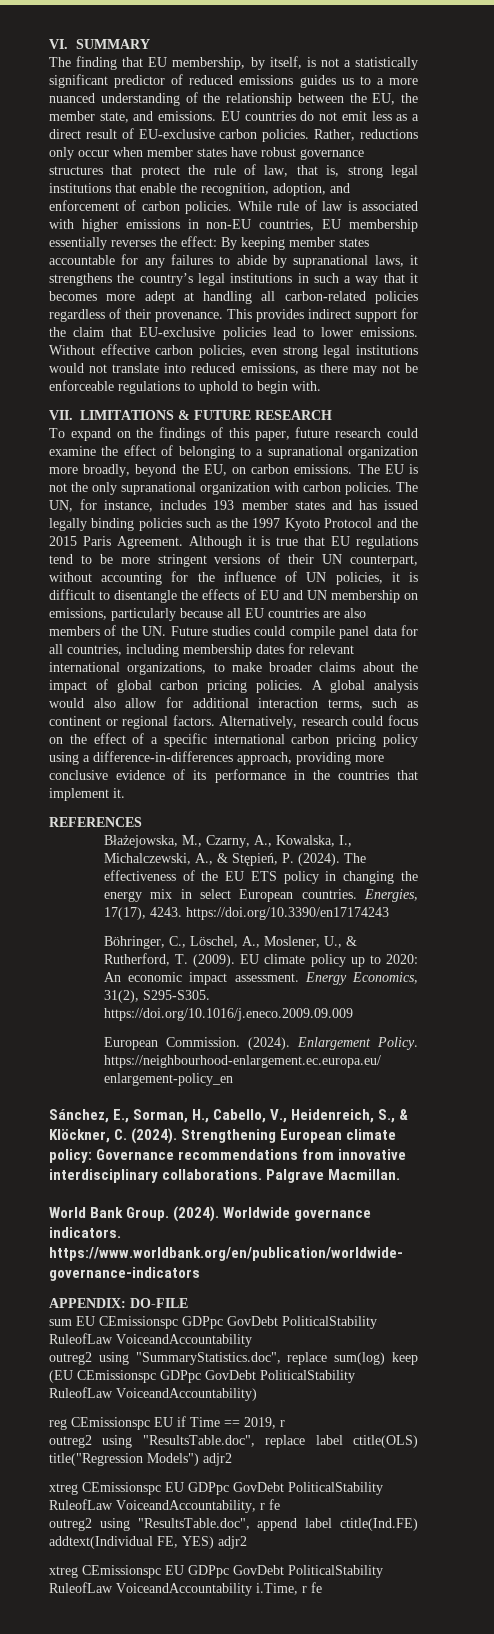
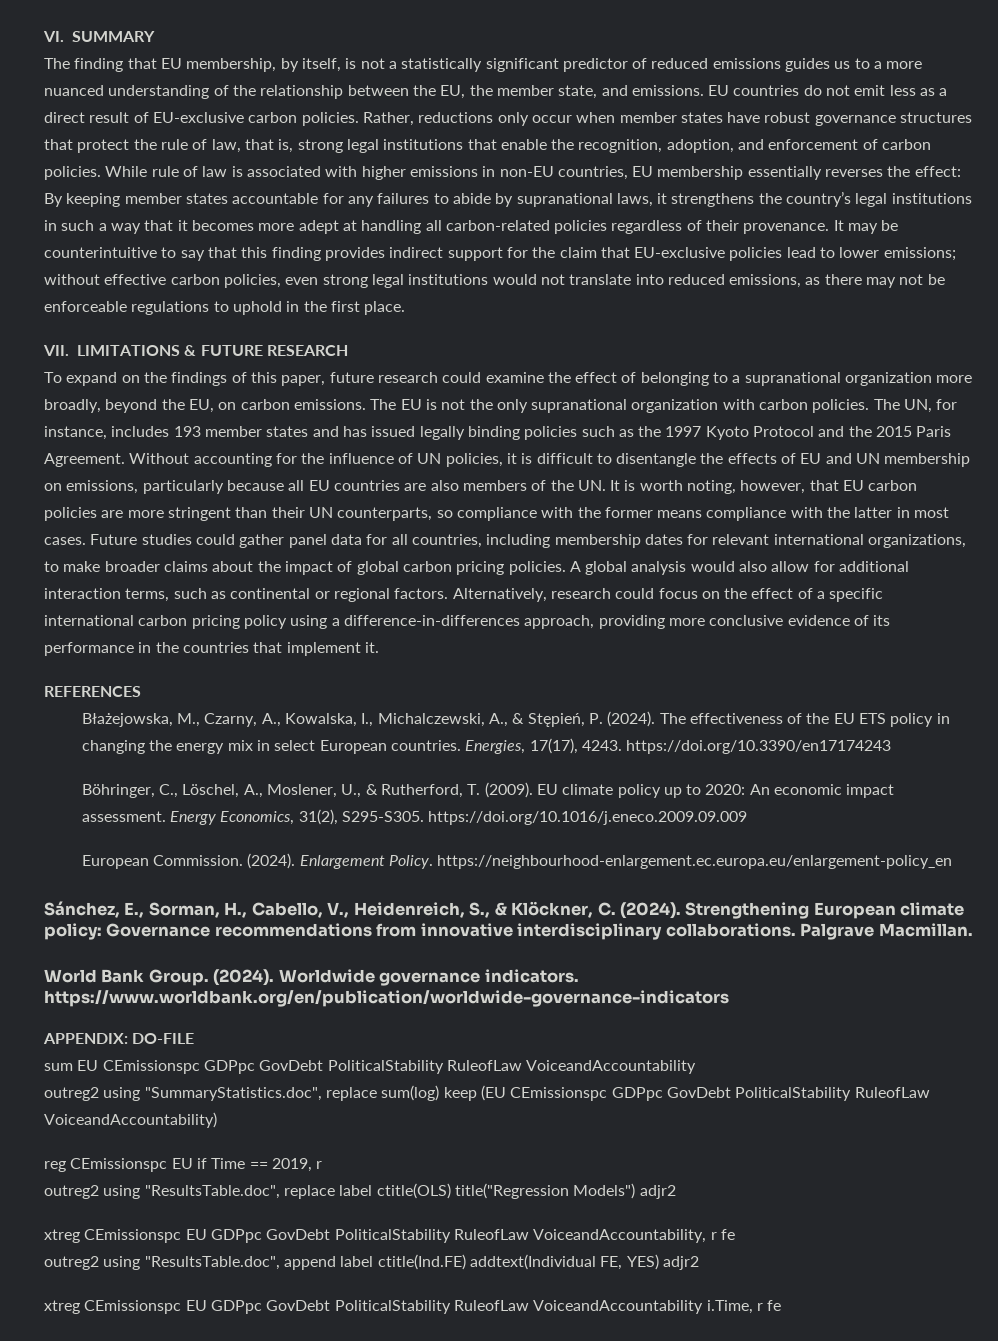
[227,309,252,319] This -> [833,220,899,234] [44,247,321,261] It may be counterintuitive to say that this finding
[360,327,418,337] [49,345,95,355] emissions. Without -> [883,247,956,261] [44,274,100,285] emissions; without
[242,381,321,394] to begin with. -> [286,301,406,315] in the first place.
[188,536,418,549] [49,553,418,567] [49,572,92,582] Although it is true that EU regulations tend to be more stringent versions of their UN counterpart, without -> [129,453,190,464] Without
(167, 631) none -> [610,480,918,494] [44,507,950,521] [44,537,86,545] It is worth noting, however, that EU carbon policies are more stringent than their UN counterparts, so compliance with the former means compliance with the latter in most cases.
[289,626,335,639] compile -> [239,534,285,548] gather
[49,716,101,726] continent -> [230,588,311,599] continental

